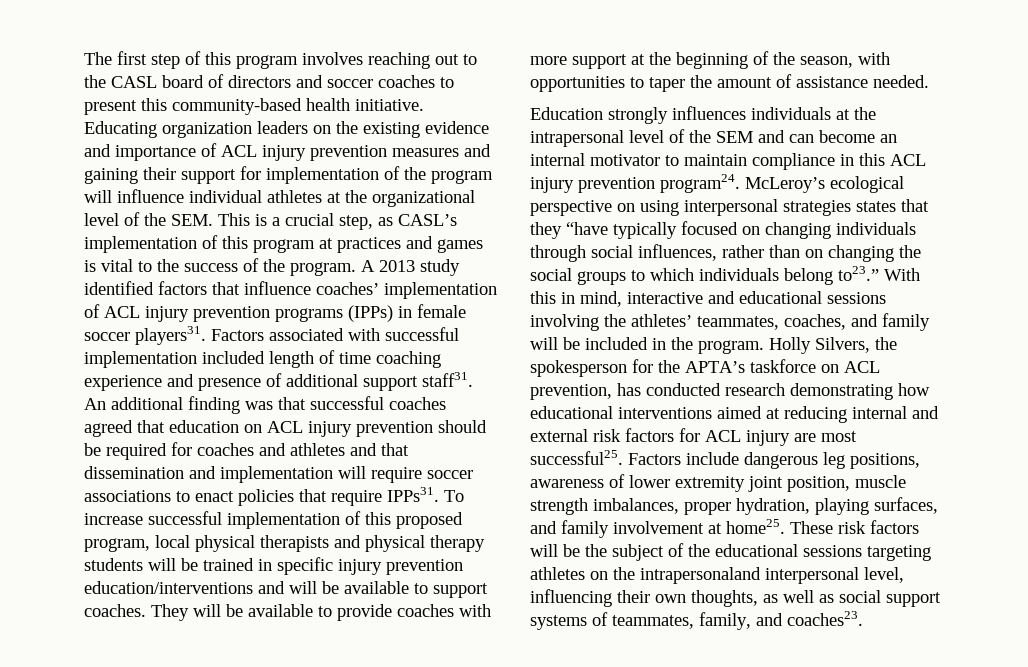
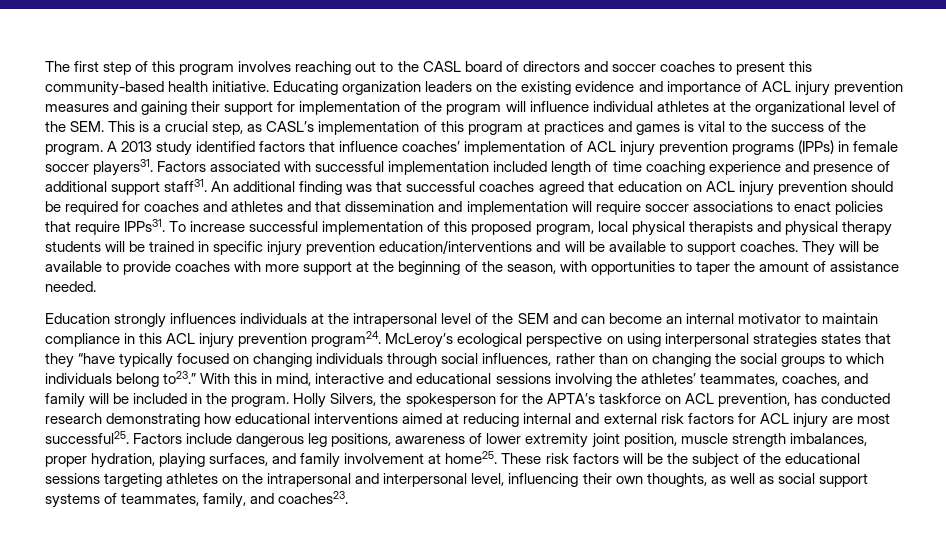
[640,567,761,584] intrapersonaland -> [267,473,380,487] intrapersonal and

